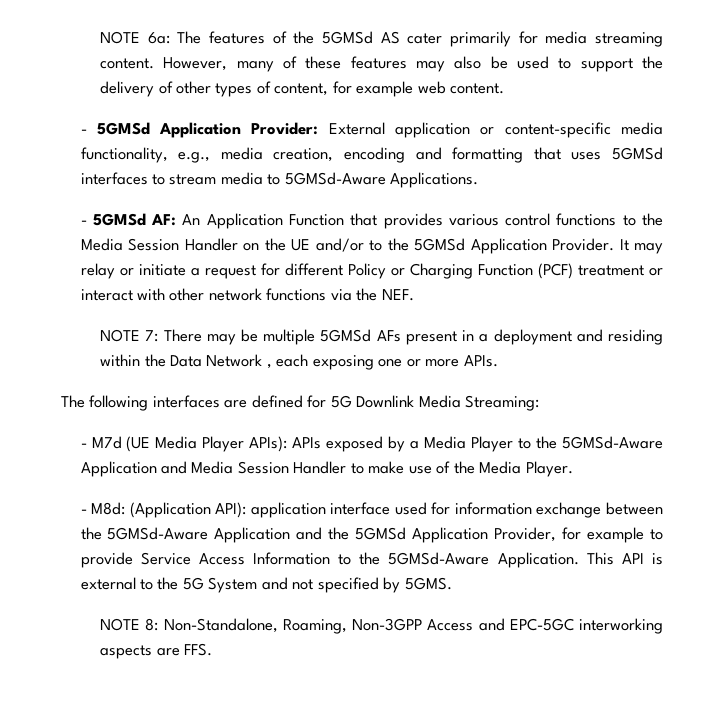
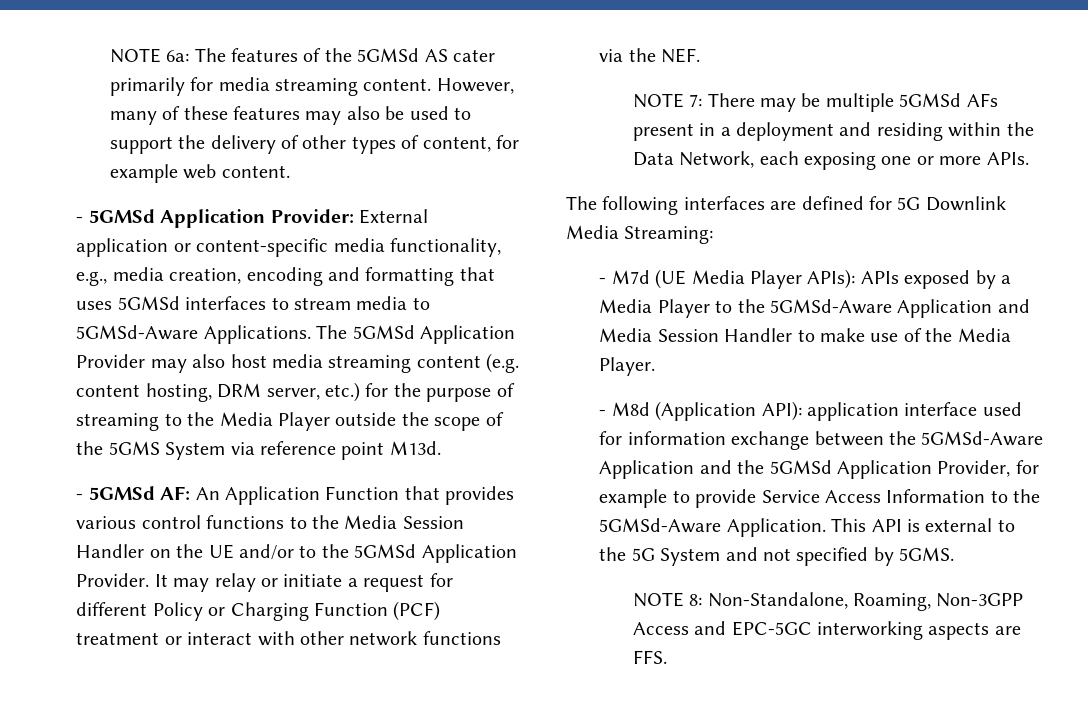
(479, 180) none -> [316,325,515,344] [76,353,520,373] [76,382,515,402] [76,412,504,431] [76,441,441,460] The 5GMSd Application Provider may also host media streaming content (e.g. content hosting, DRM server, etc.) for the purpose of streaming to the Media Player outside the scope of the 5GMS System via reference point M13d.
[206,354,272,369] Network , -> [679,151,755,168] Network,
[91,502,126,515] M8d: -> [611,402,650,416] M8d

